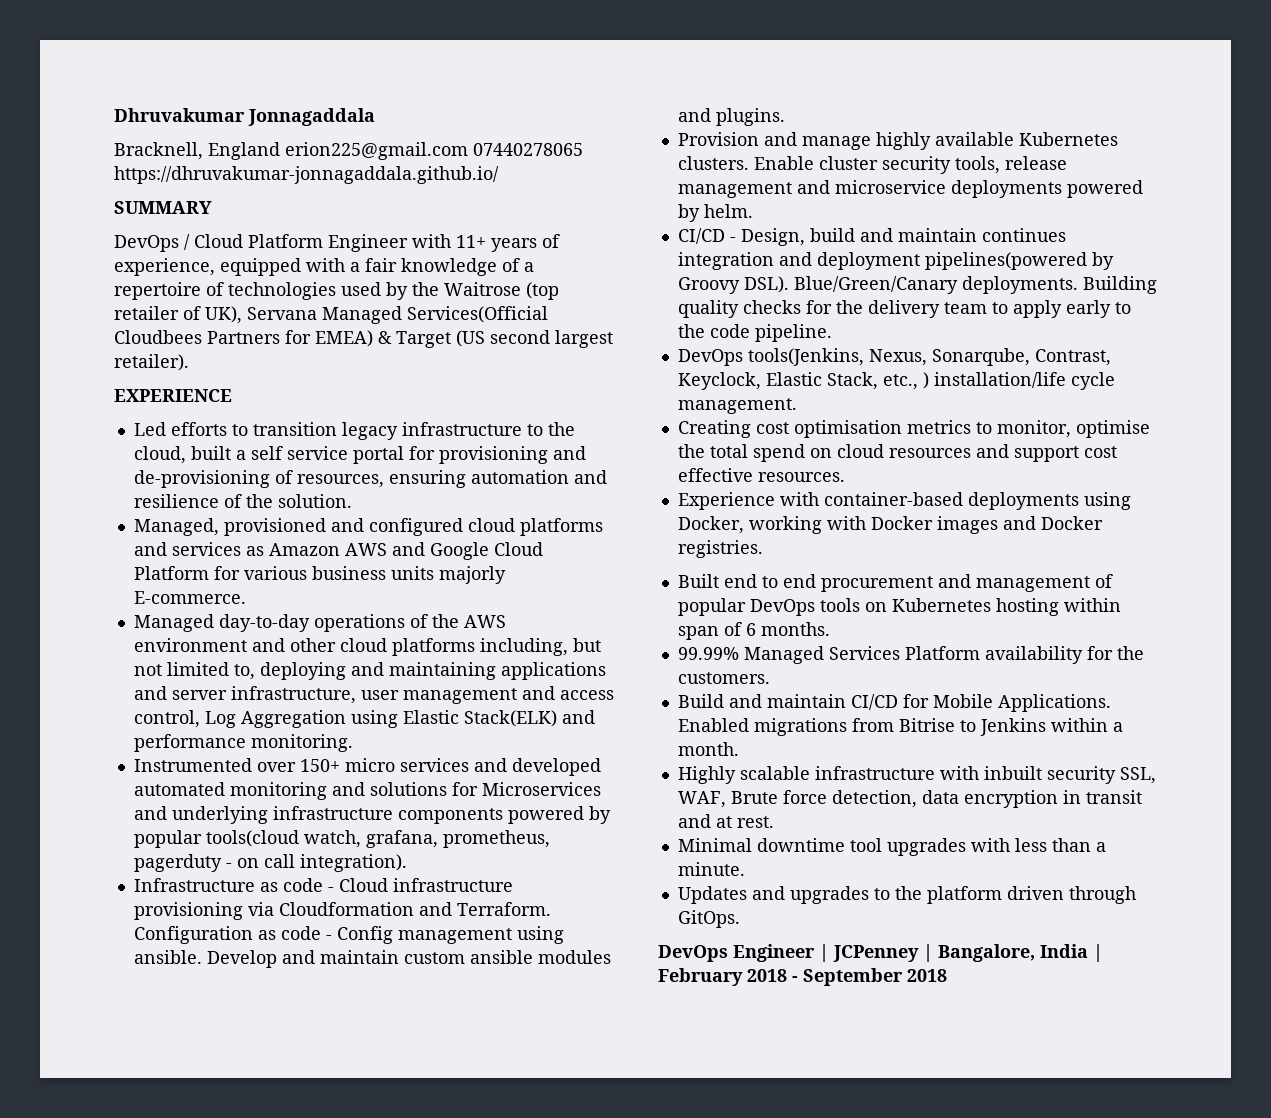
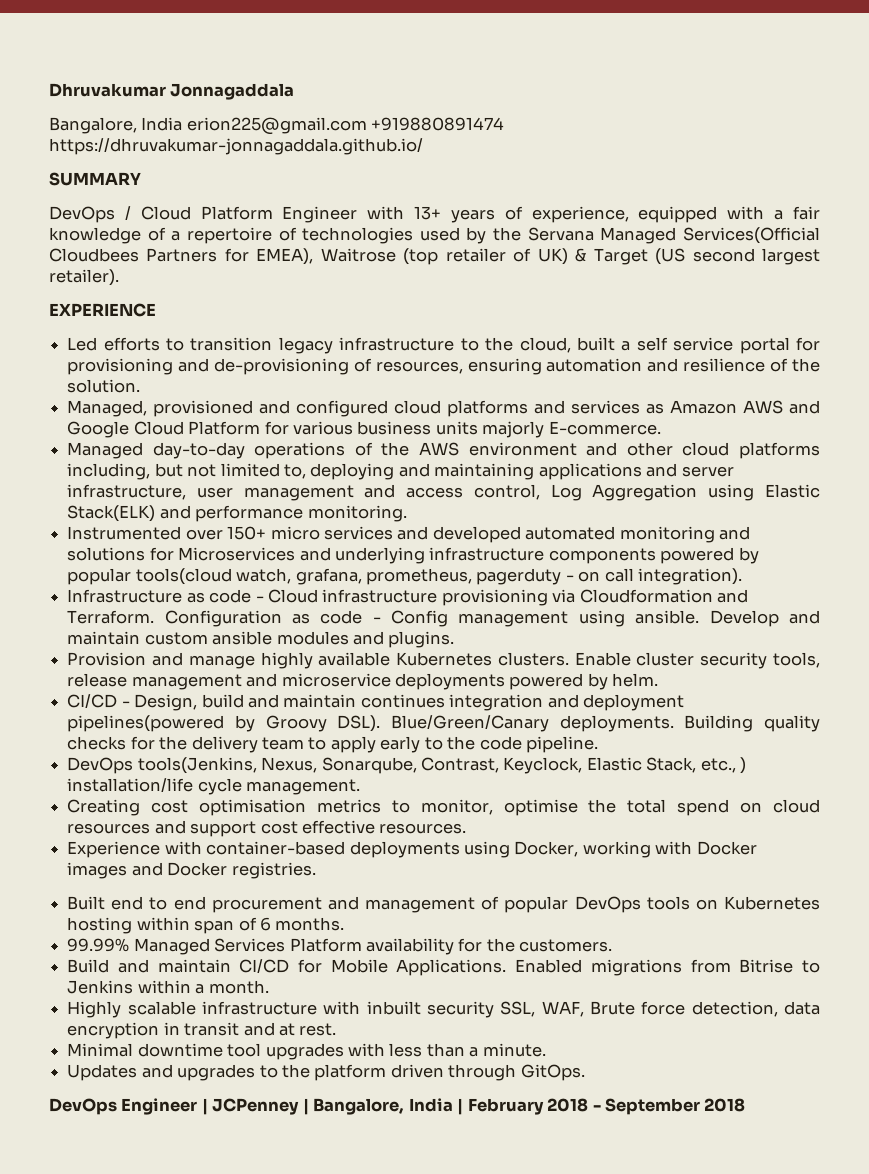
[114,142,583,160] Bracknell, England erion225@gmail.com 07440278065 -> [49,117,505,135] Bangalore, India erion225@gmail.com +919880891474
[456,235,486,248] 11+ -> [414,206,442,220] 13+
[444,282,559,300] [114,306,242,324] Waitrose (top retailer of UK), -> (522, 234) none
[315,330,373,347] EMEA) -> [256,248,568,265] EMEA), Waitrose (top retailer of UK)

